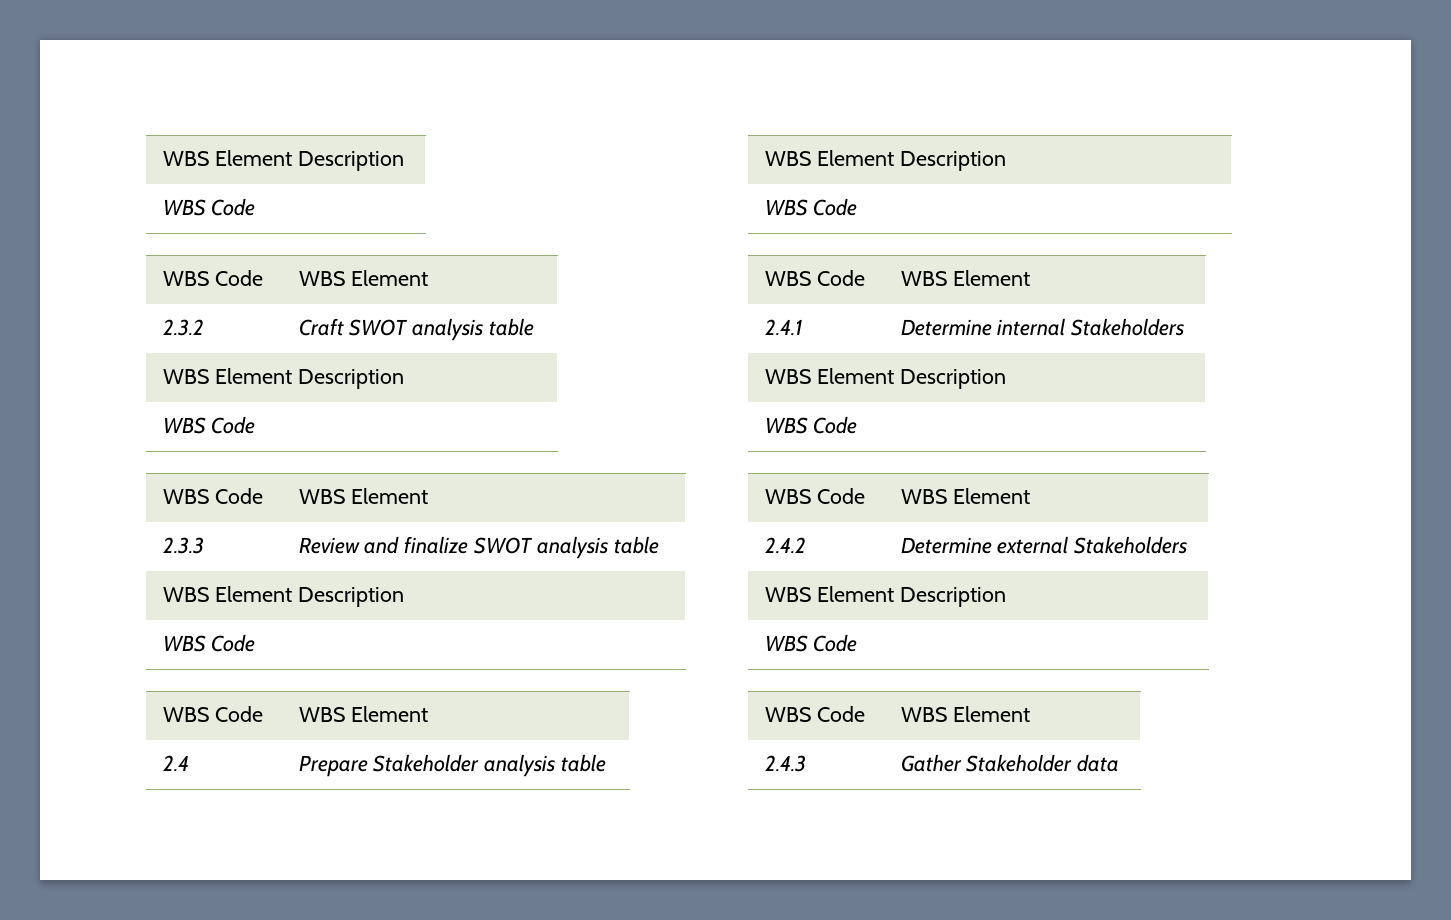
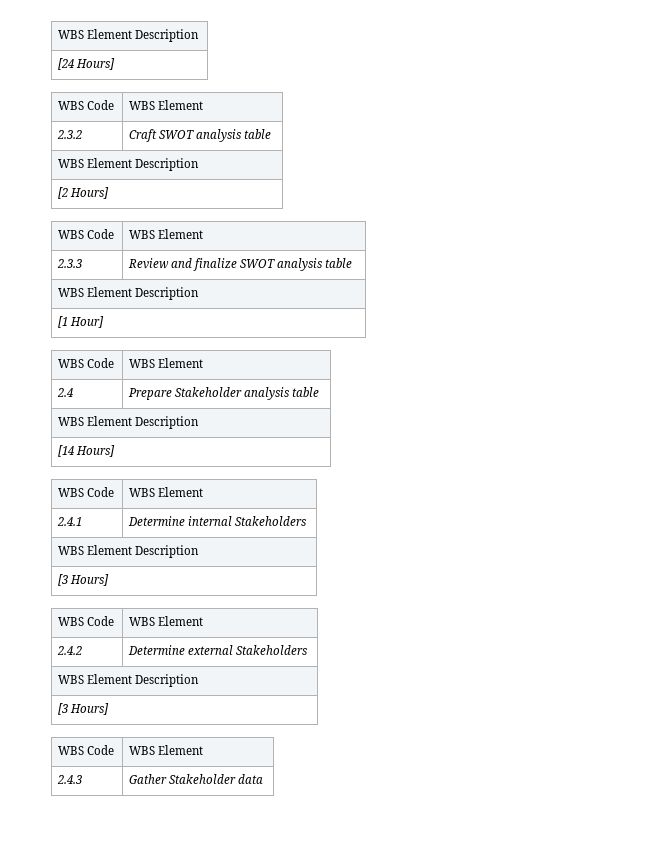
[162,150,405,171] [162,198,256,216] WBS Element Description // WBS Code -> [57,29,200,42] [57,58,115,70] WBS Element Description // [24 Hours]
[162,416,256,434] WBS Code -> [57,187,109,199] [2 Hours]
[162,634,256,652] WBS Code -> [57,316,104,328] [1 Hour]
[764,198,858,216] WBS Code -> [57,445,115,457] [14 Hours]
[764,416,858,434] WBS Code -> [57,574,109,586] [3 Hours]
[764,634,858,652] WBS Code -> [57,703,109,715] [3 Hours]

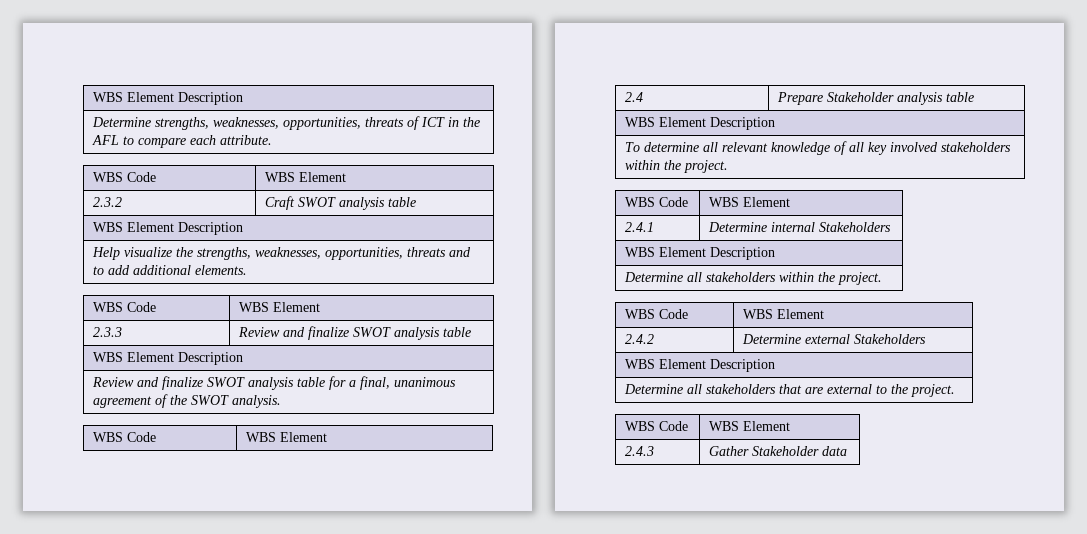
[57,29,200,42] [57,58,115,70] WBS Element Description // [24 Hours] -> [92,92,243,105] [91,116,480,130] [91,135,272,148] WBS Element Description // Determine strengths, weaknesses, opportunities, threats of ICT in the AFL to compare each attribute.
[57,187,109,199] [2 Hours] -> [91,247,471,260] [92,265,247,275] Help visualize the strengths, weaknesses, opportunities, threats and to add additional elements.
[57,316,104,328] [1 Hour] -> [91,376,456,390] [92,394,281,408] Review and finalize SWOT analysis table for a final, unanimous agreement of the SWOT analysis.
[57,445,115,457] [14 Hours] -> [624,141,1011,155] [624,160,728,173] To determine all relevant knowledge of all key involved stakeholders within the project.
[57,574,109,586] [3 Hours] -> [623,272,882,285] Determine all stakeholders within the project.
[57,703,109,715] [3 Hours] -> [623,384,955,397] Determine all stakeholders that are external to the project.

